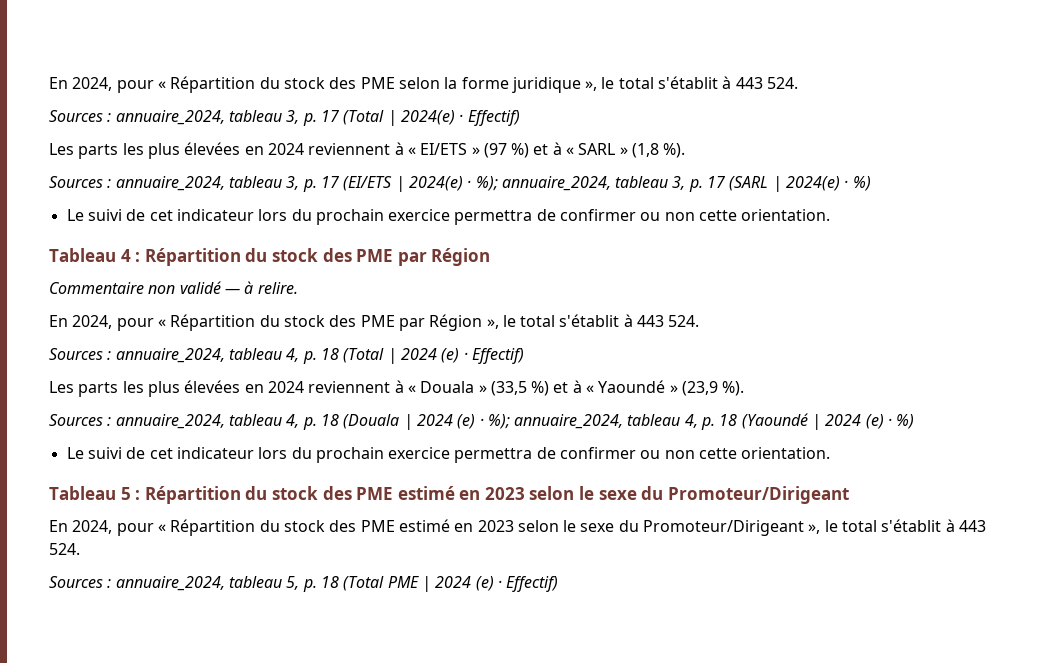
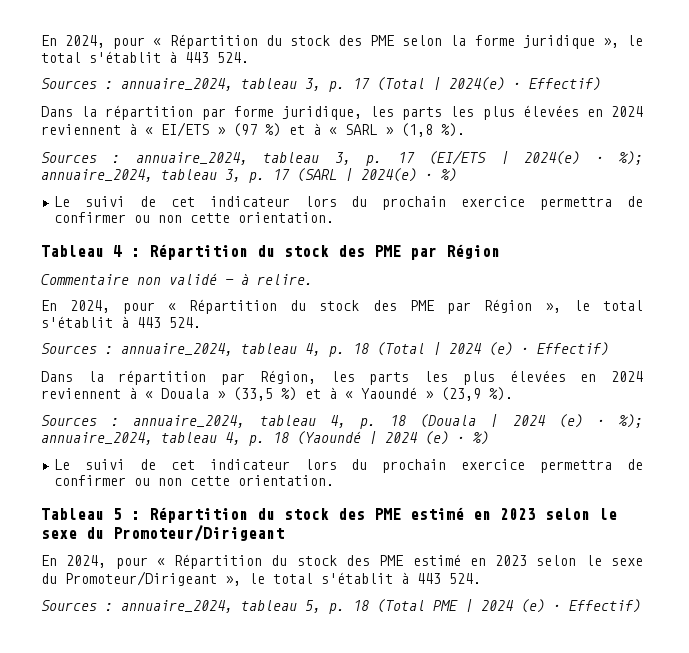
[49,143,74,155] Les -> [41,105,394,120] Dans la répartition par forme juridique, les
[49,381,74,393] Les -> [41,370,355,385] Dans la répartition par Région, les

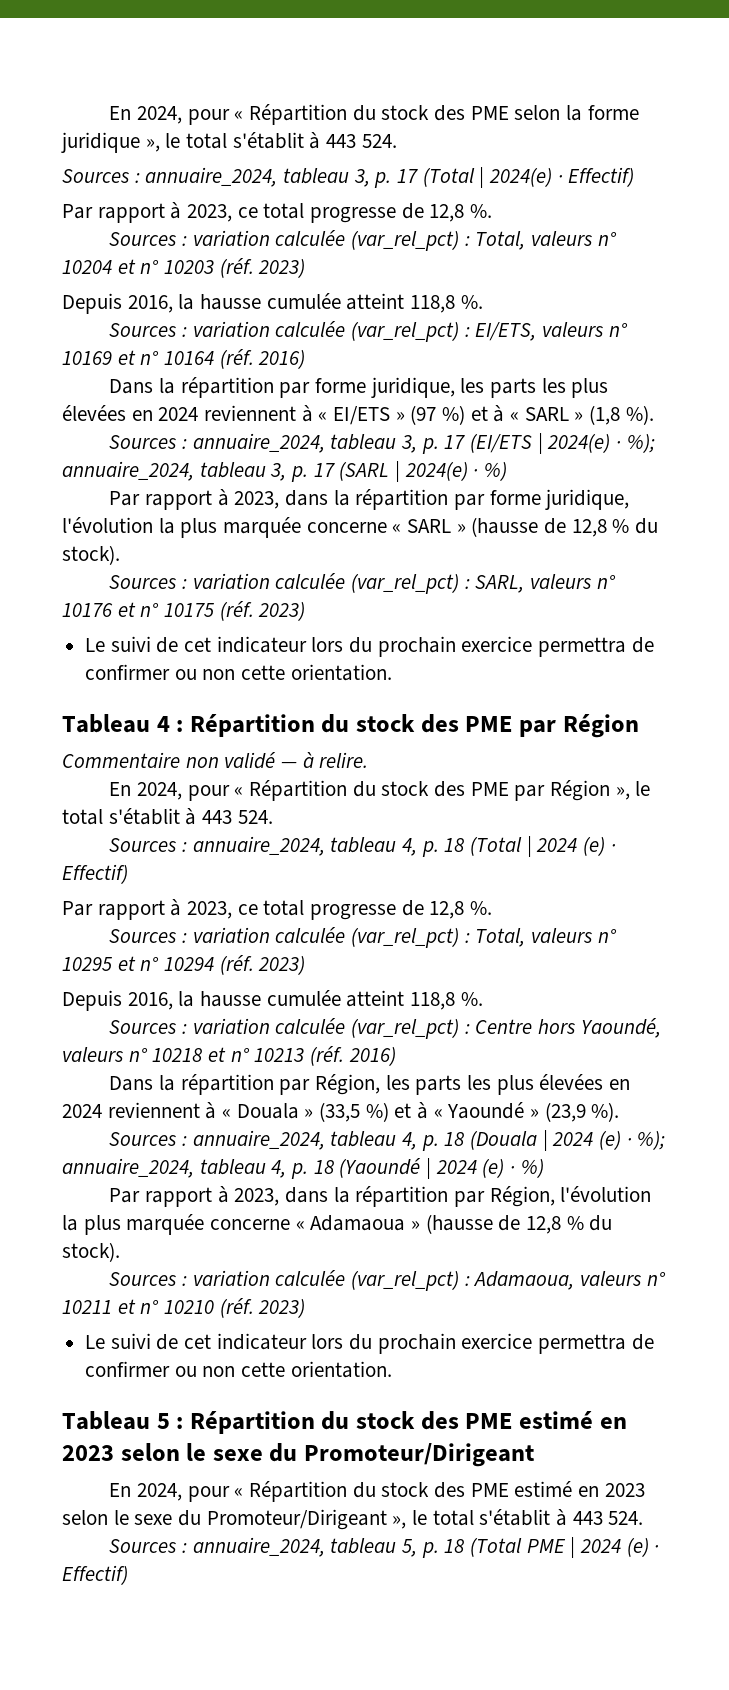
(601, 84) none -> [62,202,493,223] [109,230,617,251] [62,258,306,278] [62,293,483,314] [109,321,628,342] [62,349,306,369] // Par rapport à 2023, ce total progresse de 12,8 %. // Sources : variation calculée (var_rel_pct) : Total, valeurs n° 10204 et n° 10203 (réf. 2023) // Depuis 2016, la hausse cumulée atteint 118,8 %. // Sources : variation calculée (var_rel_pct) : EI/ETS, valeurs n° 10169 et n° 10164 (réf. 2016)
(457, 175) none -> [109,489,630,510] [62,517,659,538] [62,545,120,565] [109,573,616,594] [62,601,306,621] // Par rapport à 2023, dans la répartition par forme juridique, l'évolution la plus marquée concerne « SARL » (hausse de 12,8 % du stock). // Sources : variation calculée (var_rel_pct) : SARL, valeurs n° 10176 et n° 10175 (réf. 2023)
(609, 349) none -> [62,899,493,920] [109,927,617,948] [62,955,306,975] [62,990,483,1011] [109,1018,661,1039] [62,1046,396,1066] // Par rapport à 2023, ce total progresse de 12,8 %. // Sources : variation calculée (var_rel_pct) : Total, valeurs n° 10295 et n° 10294 (réf. 2023) // Depuis 2016, la hausse cumulée atteint 118,8 %. // Sources : variation calculée (var_rel_pct) : Centre hors Yaoundé, valeurs n° 10218 et n° 10213 (réf. 2016)
(489, 438) none -> [109,1186,652,1207] [62,1214,613,1235] [62,1242,120,1262] [109,1270,666,1291] [62,1298,306,1318] // Par rapport à 2023, dans la répartition par Région, l'évolution la plus marquée concerne « Adamaoua » (hausse de 12,8 % du stock). // Sources : variation calculée (var_rel_pct) : Adamaoua, valeurs n° 10211 et n° 10210 (réf. 2023)

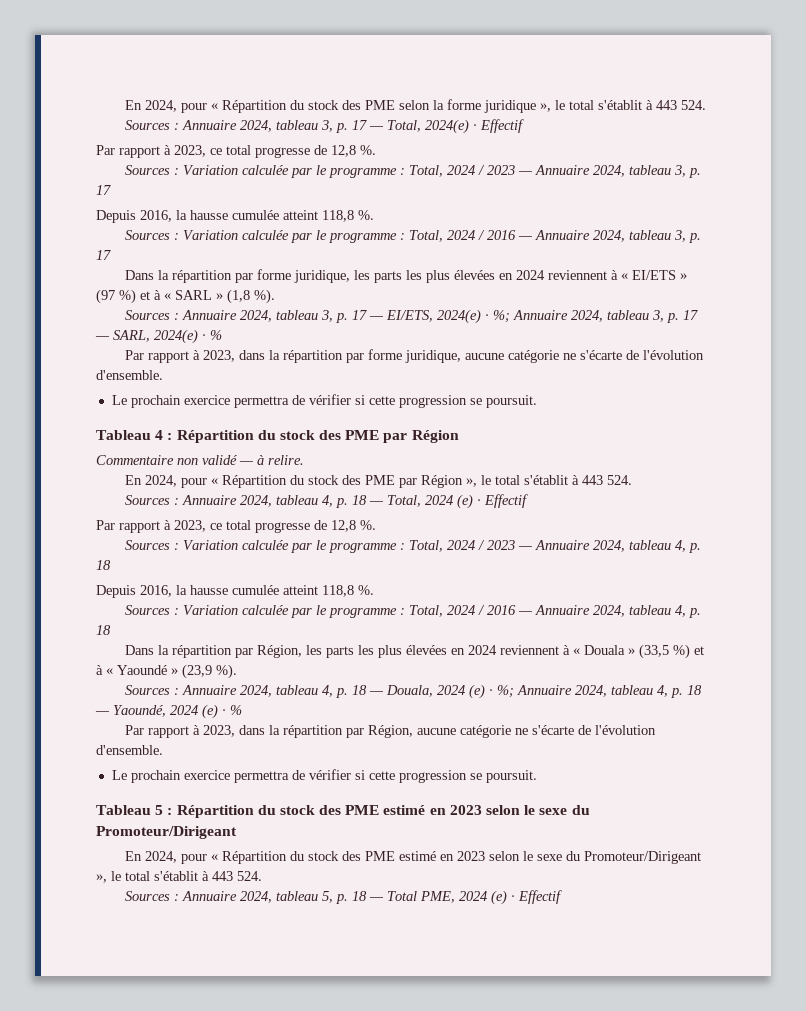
[145,167,635,188] annuaire_2024, tableau 3, p. 17 (Total | 2024(e) · Effectif) -> [182,119,525,134] Annuaire 2024, tableau 3, p. 17 — Total, 2024(e) · Effectif
[192,230,617,251] [62,258,306,278] variation calculée (var_rel_pct) : Total, valeurs n° 10204 et n° 10203 (réf. 2023) -> [183,165,702,178] [96,185,111,195] Variation calculée par le programme : Total, 2024 / 2023 — Annuaire 2024, tableau 3, p. 17
[192,321,628,342] [62,349,306,369] variation calculée (var_rel_pct) : EI/ETS, valeurs n° 10169 et n° 10164 (réf. 2016) -> [183,230,702,243] [96,250,111,260] Variation calculée par le programme : Total, 2024 / 2016 — Annuaire 2024, tableau 3, p. 17
[192,433,655,454] [62,461,508,482] annuaire_2024, tableau 3, p. 17 (EI/ETS | 2024(e) · %); annuaire_2024, tableau 3, p. 17 (SARL | 2024(e) · %) -> [182,309,699,324] [95,329,222,344] Annuaire 2024, tableau 3, p. 17 — EI/ETS, 2024(e) · %; Annuaire 2024, tableau 3, p. 17 — SARL, 2024(e) · %
[62,517,659,538] [62,545,120,565] [109,573,616,594] [62,601,306,621] [85,636,654,657] [85,664,392,681] l'évolution la plus marquée concerne « SARL » (hausse de 12,8 % du stock). // Sources : variation calculée (var_rel_pct) : SARL, valeurs n° 10176 et n° 10175 (réf. 2023) // Le suivi de cet indicateur lors du prochain exercice permettra de confirmer ou non cette orientation. -> [465,350,705,363] [96,370,163,380] [111,394,537,408] aucune catégorie ne s'écarte de l'évolution d'ensemble. // Le prochain exercice permettra de vérifier si cette progression se poursuit.
[192,836,616,857] [62,864,128,884] annuaire_2024, tableau 4, p. 18 (Total | 2024 (e) · Effectif) -> [182,494,529,509] Annuaire 2024, tableau 4, p. 18 — Total, 2024 (e) · Effectif
[192,927,617,948] [62,955,306,975] variation calculée (var_rel_pct) : Total, valeurs n° 10295 et n° 10294 (réf. 2023) -> [183,540,702,553] [96,560,111,570] Variation calculée par le programme : Total, 2024 / 2023 — Annuaire 2024, tableau 4, p. 18
[192,1018,661,1039] [62,1046,396,1066] variation calculée (var_rel_pct) : Centre hors Yaoundé, valeurs n° 10218 et n° 10213 (réf. 2016) -> [183,605,702,618] [96,625,111,635] Variation calculée par le programme : Total, 2024 / 2016 — Annuaire 2024, tableau 4, p. 18
[192,1130,666,1151] [62,1158,544,1179] annuaire_2024, tableau 4, p. 18 (Douala | 2024 (e) · %); annuaire_2024, tableau 4, p. 18 (Yaoundé | 2024 (e) · %) -> [182,684,703,699] [95,704,242,719] Annuaire 2024, tableau 4, p. 18 — Douala, 2024 (e) · %; Annuaire 2024, tableau 4, p. 18 — Yaoundé, 2024 (e) · %
[560,1186,652,1202] [62,1214,613,1235] [62,1242,120,1262] [109,1270,666,1291] [62,1298,306,1318] [85,1333,654,1354] [85,1361,392,1378] l'évolution la plus marquée concerne « Adamaoua » (hausse de 12,8 % du stock). // Sources : variation calculée (var_rel_pct) : Adamaoua, valeurs n° 10211 et n° 10210 (réf. 2023) // Le suivi de cet indicateur lors du prochain exercice permettra de confirmer ou non cette orientation. -> [417,725,657,738] [96,745,163,755] [111,769,537,783] aucune catégorie ne s'écarte de l'évolution d'ensemble. // Le prochain exercice permettra de vérifier si cette progression se poursuit.
[192,1537,325,1557] annuaire_2024, -> [182,891,273,903] Annuaire 2024,
[470,1537,660,1558] [62,1565,128,1585] (Total PME | 2024 (e) · Effectif) -> [369,890,563,905] — Total PME, 2024 (e) · Effectif

